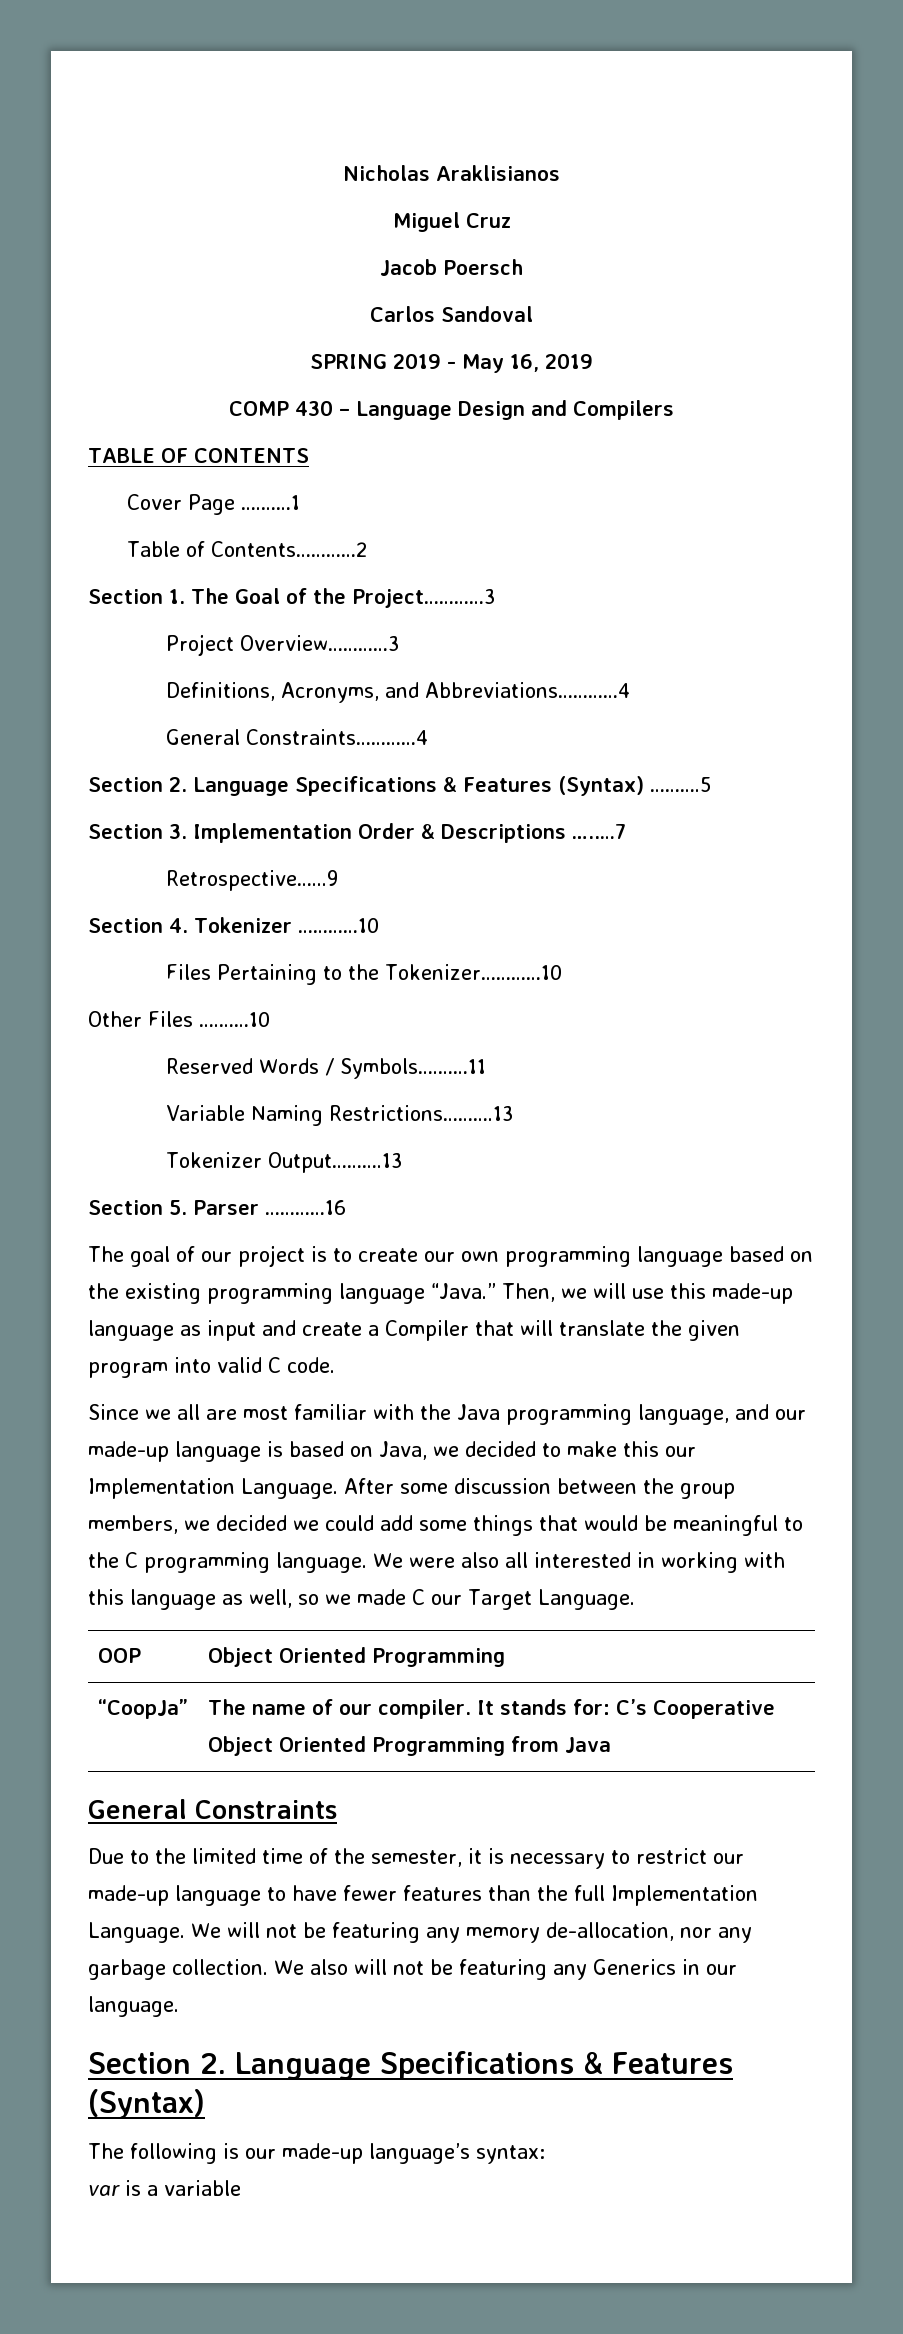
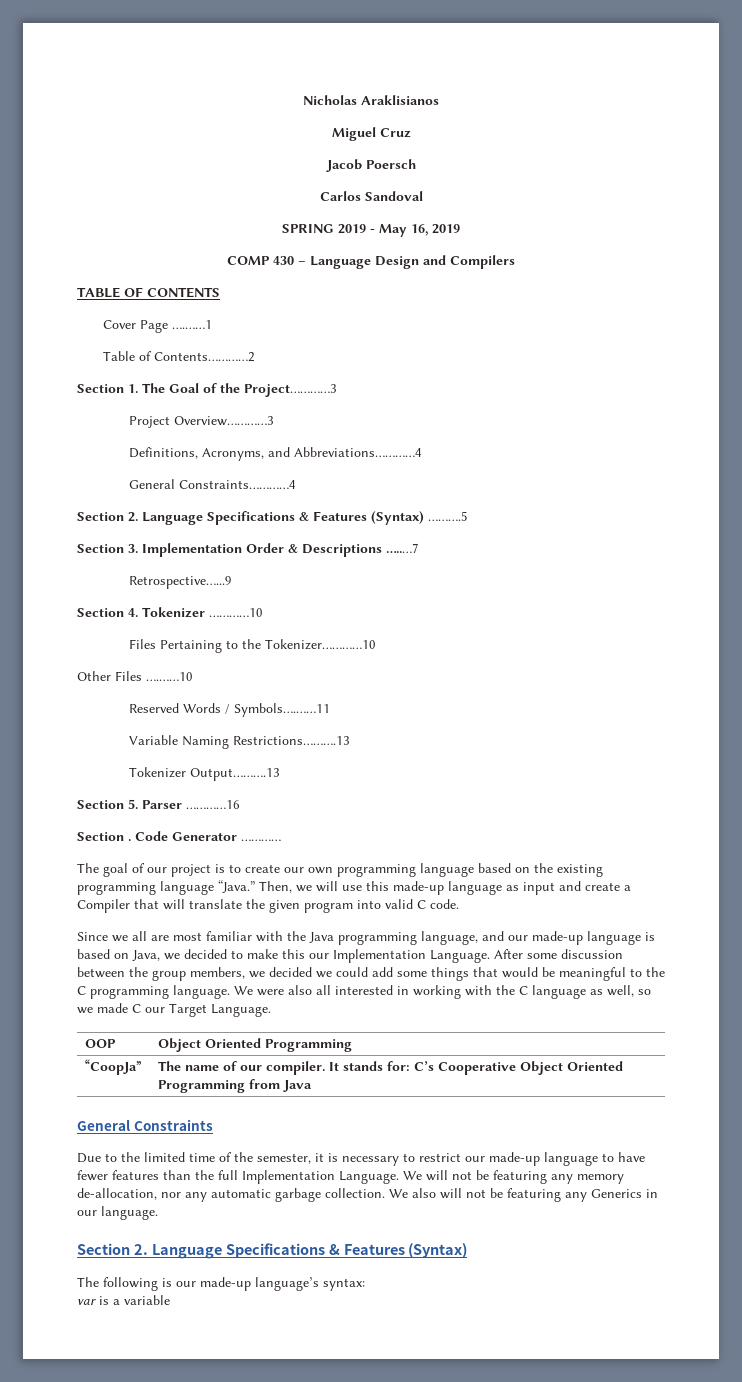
(346, 1207) none -> [77,831,281,841] // Section . Code Generator …………
[88,1589,124,1605] this -> [496,985,528,995] the C
(752, 1935) none -> [211,1189,271,1198] automatic

